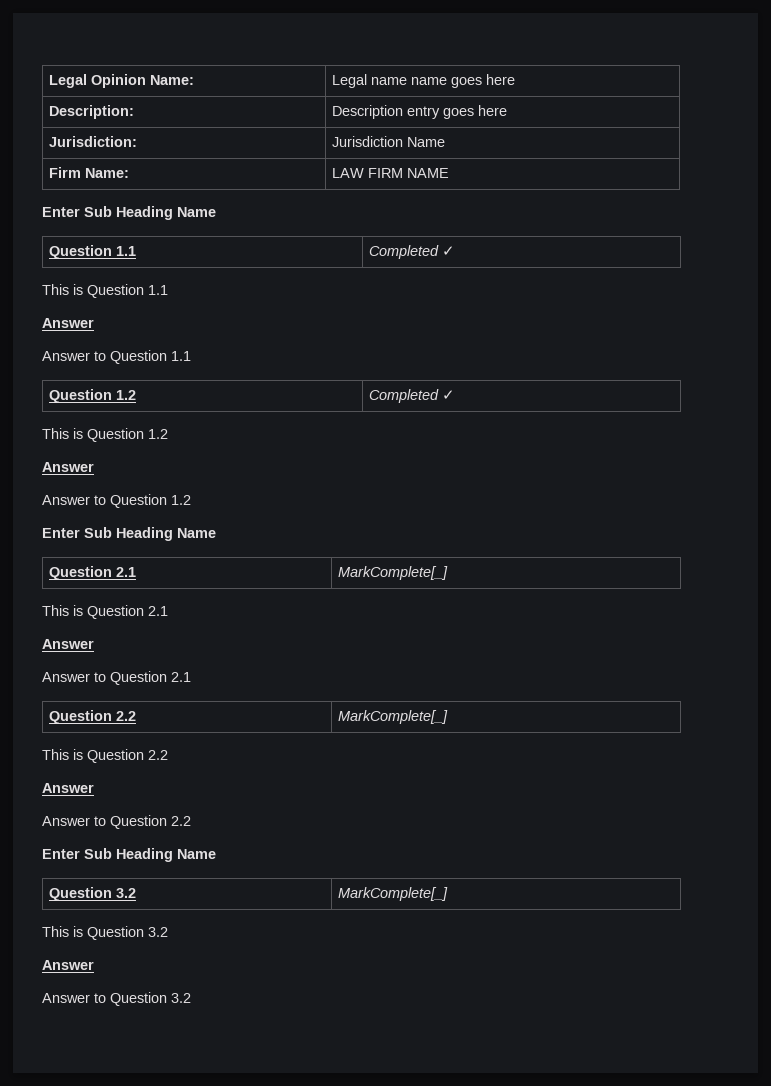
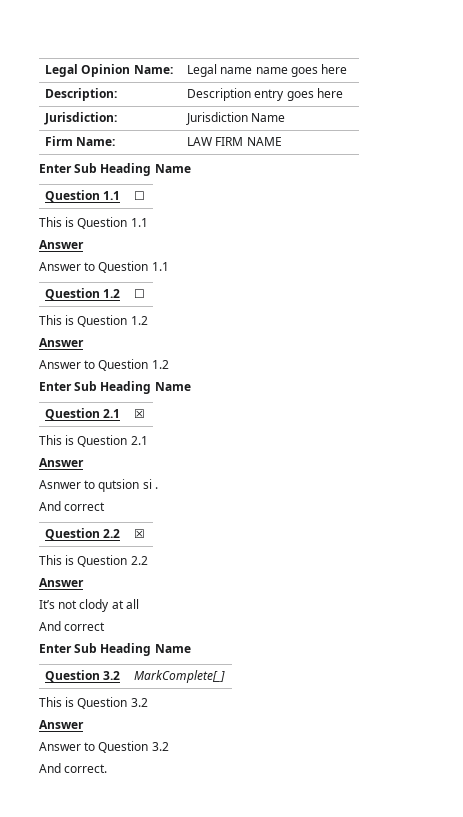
[368,245,455,259] Completed ✓ -> [134,191,146,200] ☐
[368,389,455,403] Completed ✓ -> [134,289,146,298] ☐
[337,566,448,580] MarkComplete[_] -> [134,409,146,418] ☒
[42,671,191,685] Answer to Question 2.1 -> [39,479,158,492] [39,501,106,511] Asnwer to qutsion si . // And correct
[337,710,448,724] MarkComplete[_] -> [134,529,146,538] ☒
[42,815,191,829] Answer to Question 2.2 -> [39,599,139,612] [39,621,106,631] It’s not clody at all // And correct
(191, 998) none -> [39,763,108,773] // And correct.

